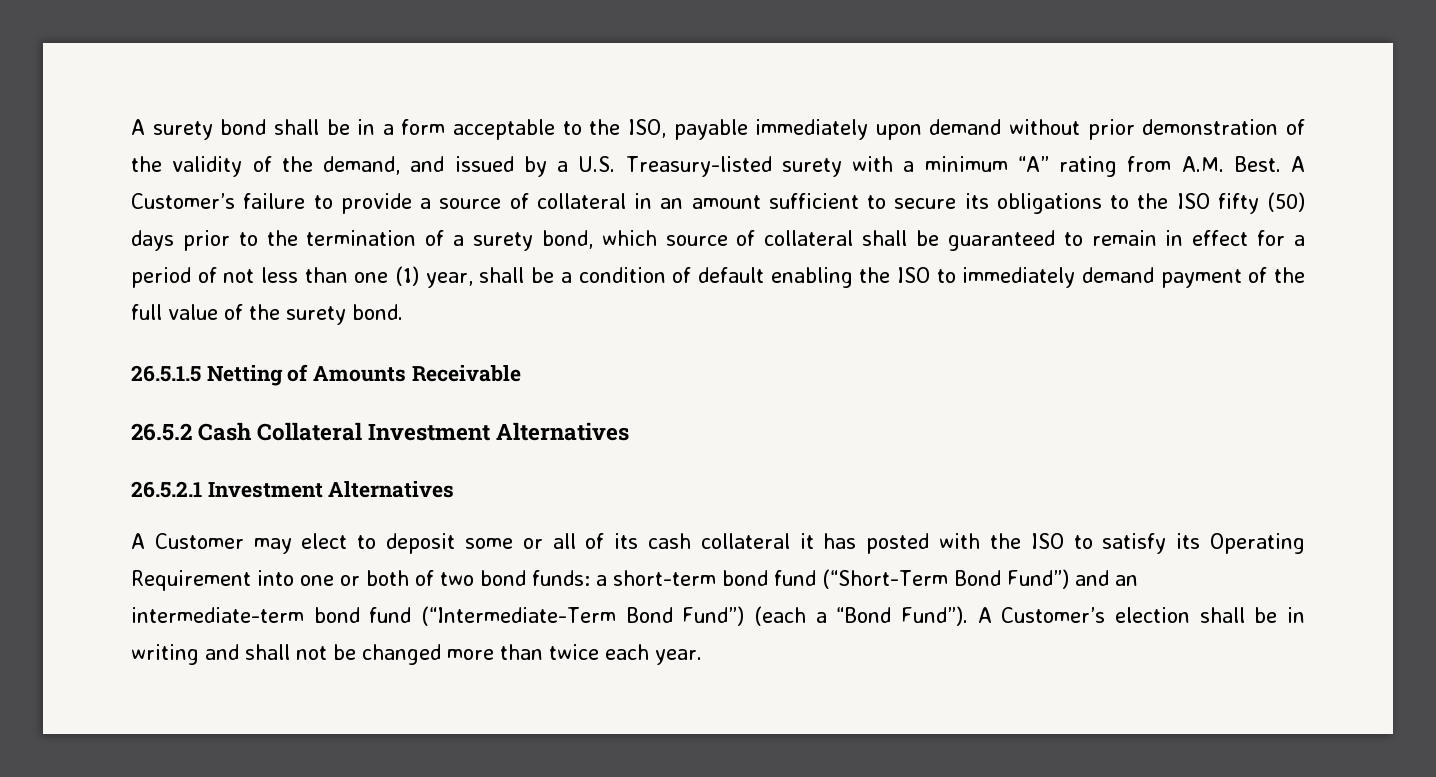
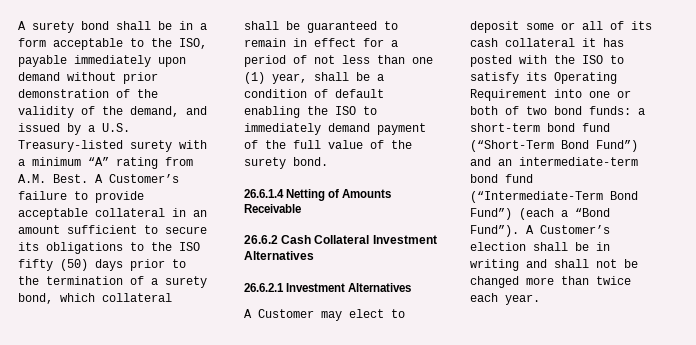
[420,193,529,209] a source of -> [18,208,88,220] acceptable
[665,230,756,246] source of -> (95, 297) none
[131,365,201,382] 26.5.1.5 -> [244,189,284,198] 26.6.1.4
[131,423,192,441] 26.5.2 -> [244,235,278,244] 26.6.2
[131,481,202,498] 26.5.2.1 -> [244,283,284,292] 26.6.2.1

